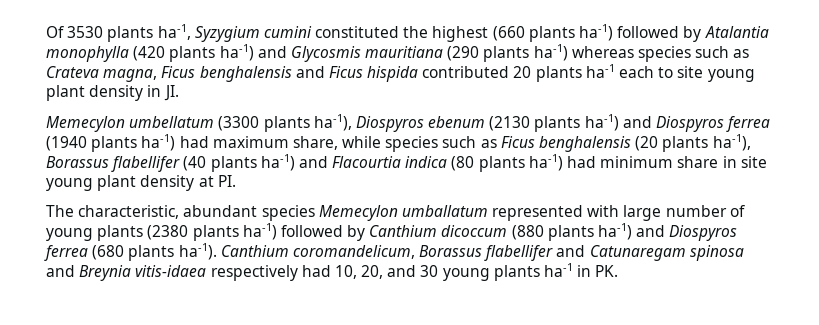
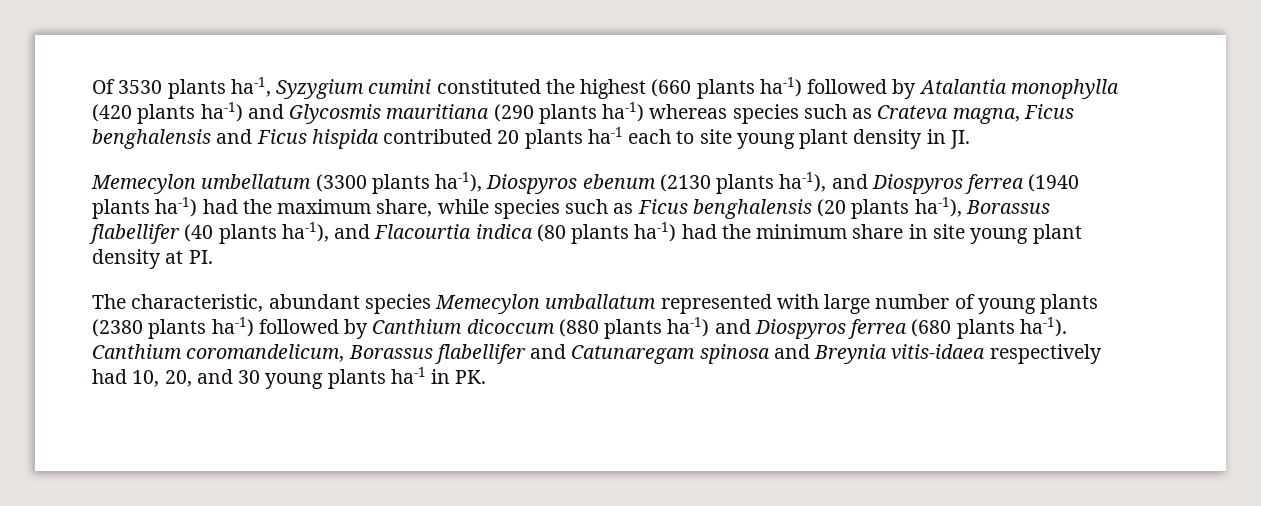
[584,114,619,131] ha-1) -> [779,172,827,192] ha-1),
(209, 142) none -> [242,199,272,214] the
[260,154,295,171] ha-1) -> [281,222,329,242] ha-1),
(597, 162) none -> [721,224,751,239] the

